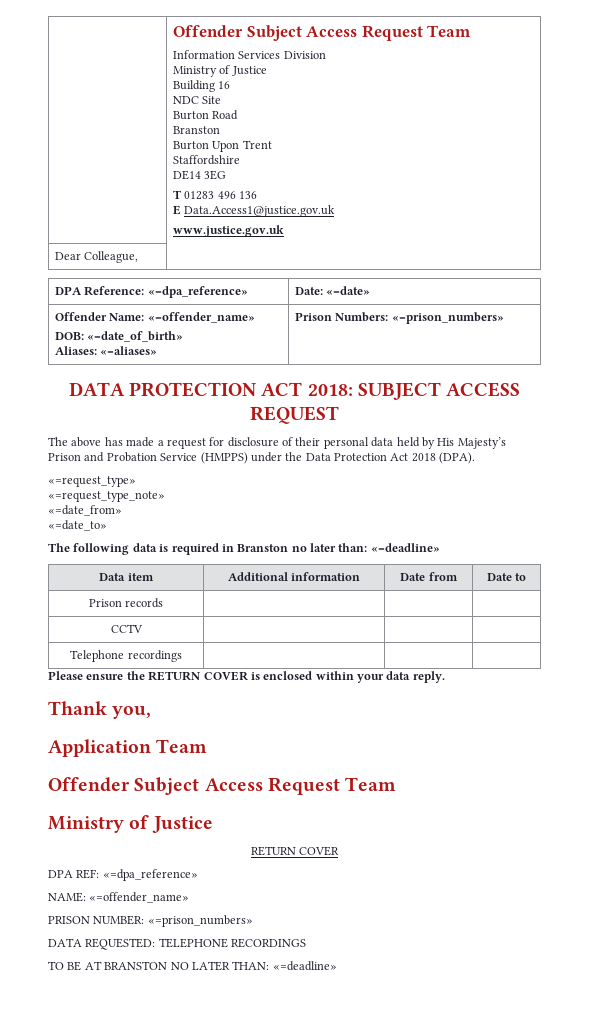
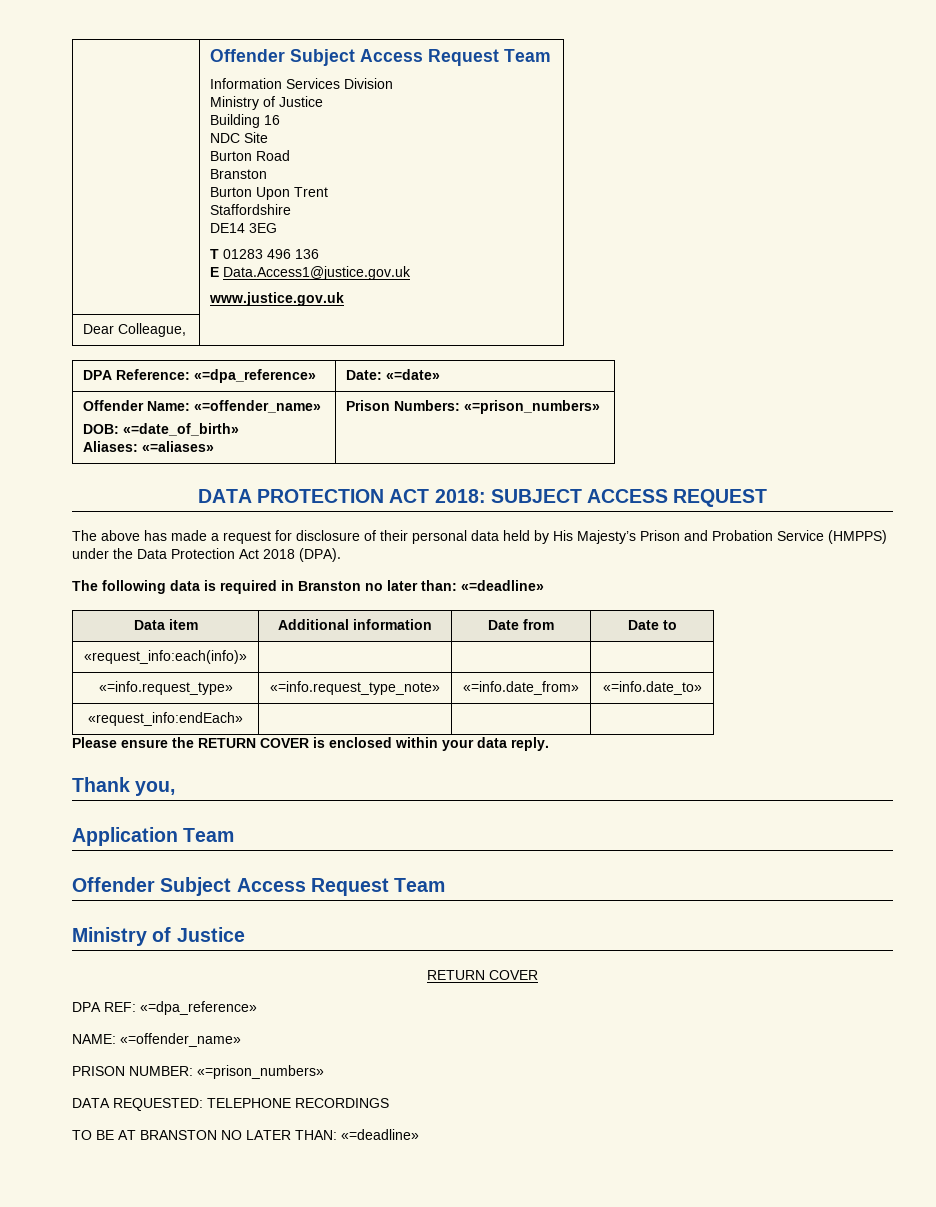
[48,476,136,487] [48,491,165,502] [48,505,122,516] [48,520,107,531] // «=request_type» // «=request_type_note» // «=date_from» // «=date_to» -> (341, 555) none
[88,598,164,608] [110,624,143,633] [70,650,182,662] Prison records | | | // CCTV | | | // Telephone recordings -> [84,650,247,664] [98,681,233,695] [270,681,440,695] [463,681,579,695] [602,681,702,695] [88,712,243,726] «request_info:each(info)» | | | // «=info.request_type» | «=info.request_type_note» | «=info.date_from» | «=info.date_to» // «request_info:endEach»

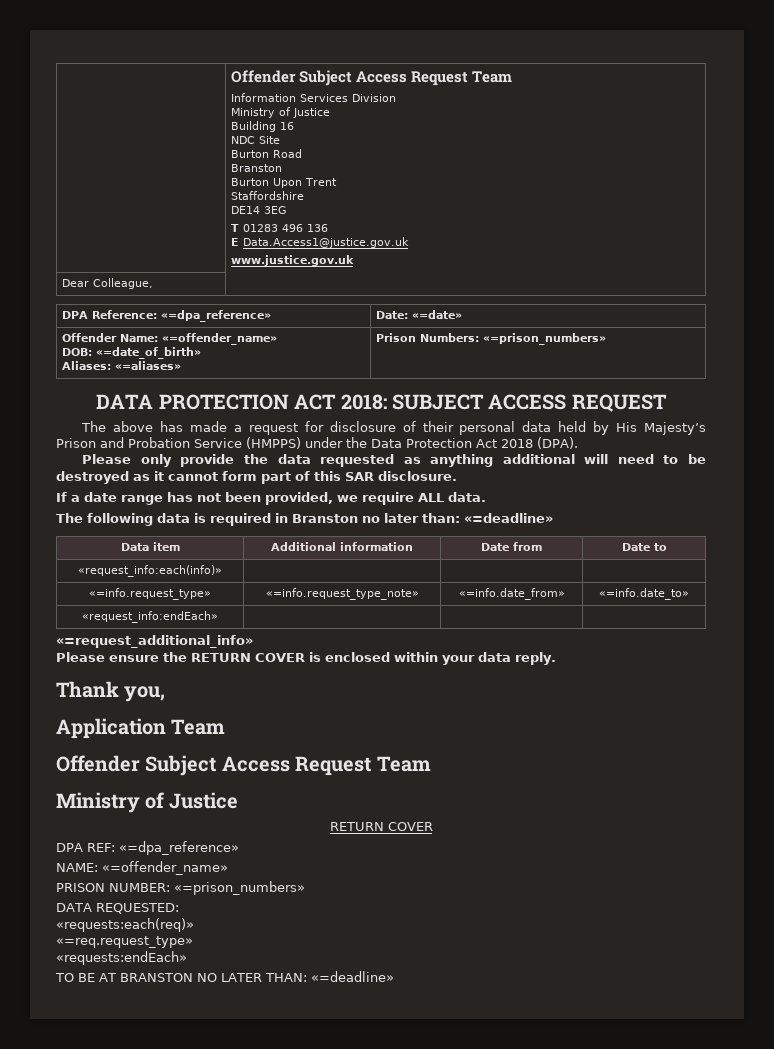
(341, 555) none -> [82,454,707,467] [56,471,457,484] [56,492,486,505] // Please only provide the data requested as anything additional will need to be destroyed as it cannot form part of this SAR disclosure. // If a date range has not been provided, we require ALL data.
(243, 719) none -> [56,635,253,648] // «=request_additional_info»
[207,1098,389,1108] TELEPHONE RECORDINGS -> [56,918,194,932] [56,936,193,948] [56,951,187,965] // «requests:each(req)» // «=req.request_type» // «requests:endEach»

